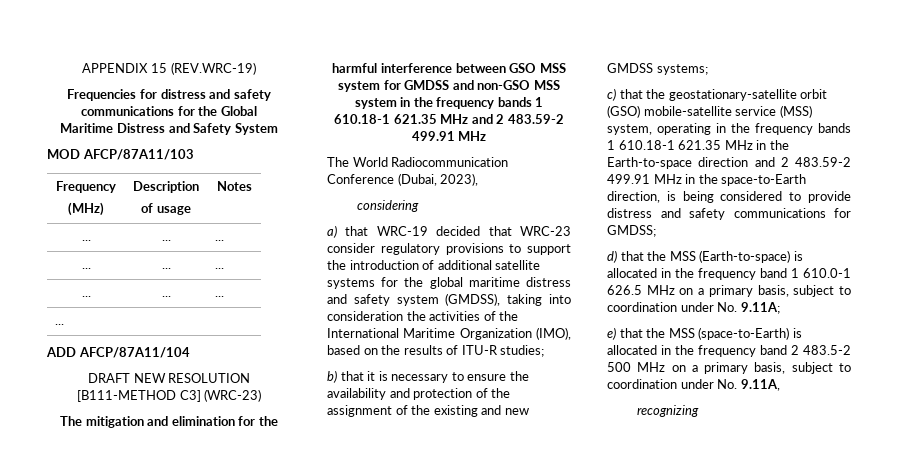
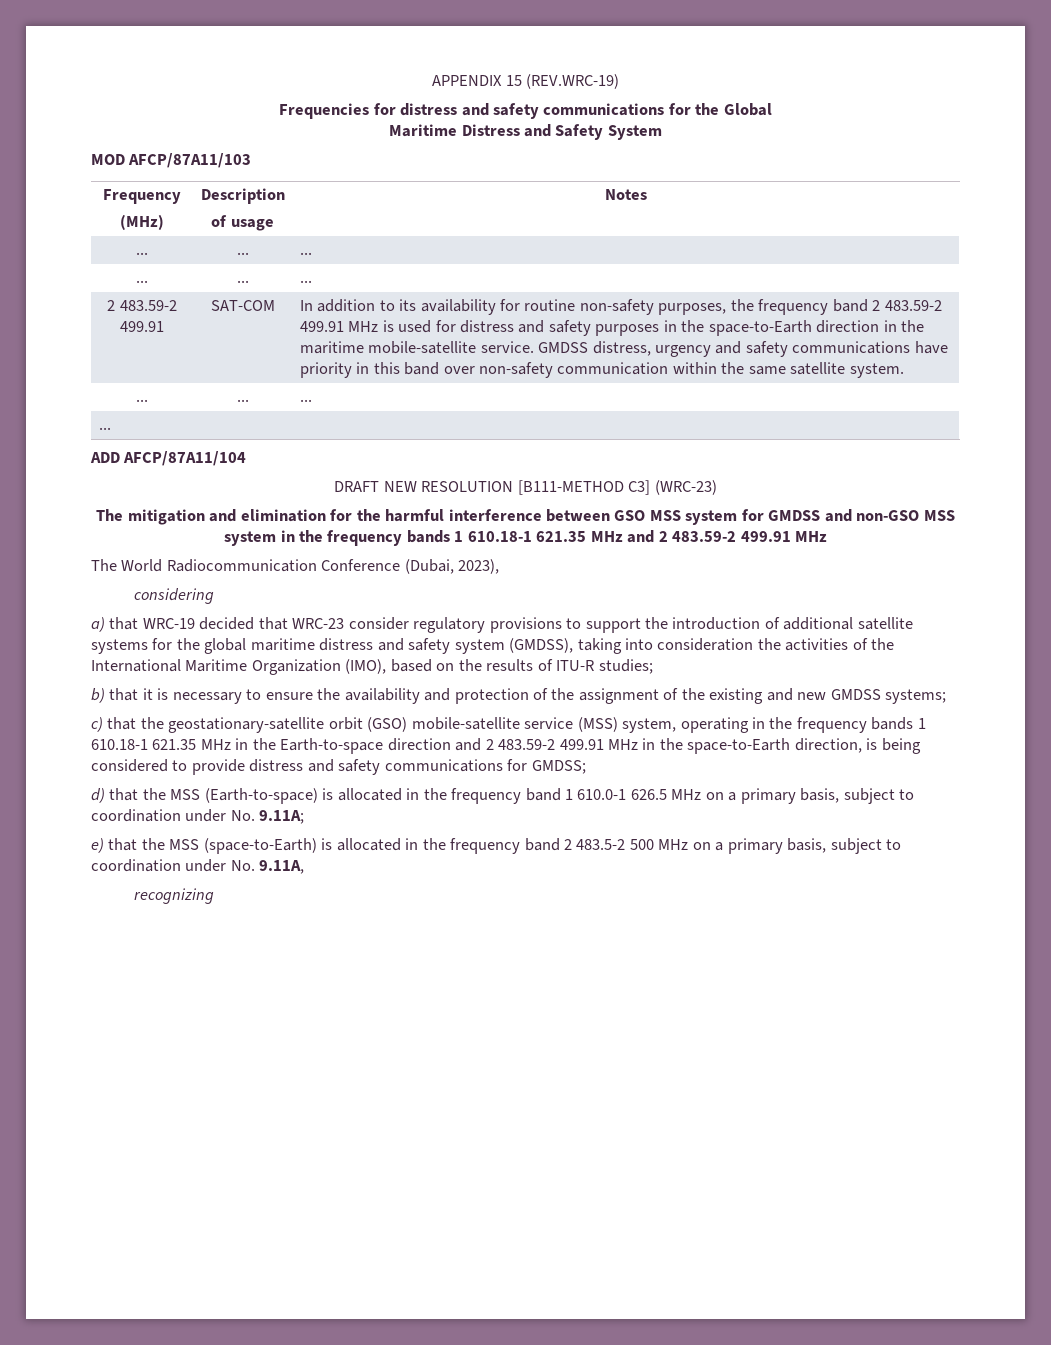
(225, 268) none -> [107,300,177,311] [120,321,164,332] [210,300,275,311] [299,299,942,315] [299,320,925,336] [299,341,948,357] [299,362,904,378] // 2 483.59-2 499.91 | SAT-COM | In addition to its availability for routine non-safety purposes, the frequency band 2 483.59-2 499.91 MHz is used for distress and safety purposes in the space-to-Earth direction in the maritime mobile-satellite service. GMDSS distress, urgency and safety communications have priority in this band over non-safety communication within the same satellite system.

